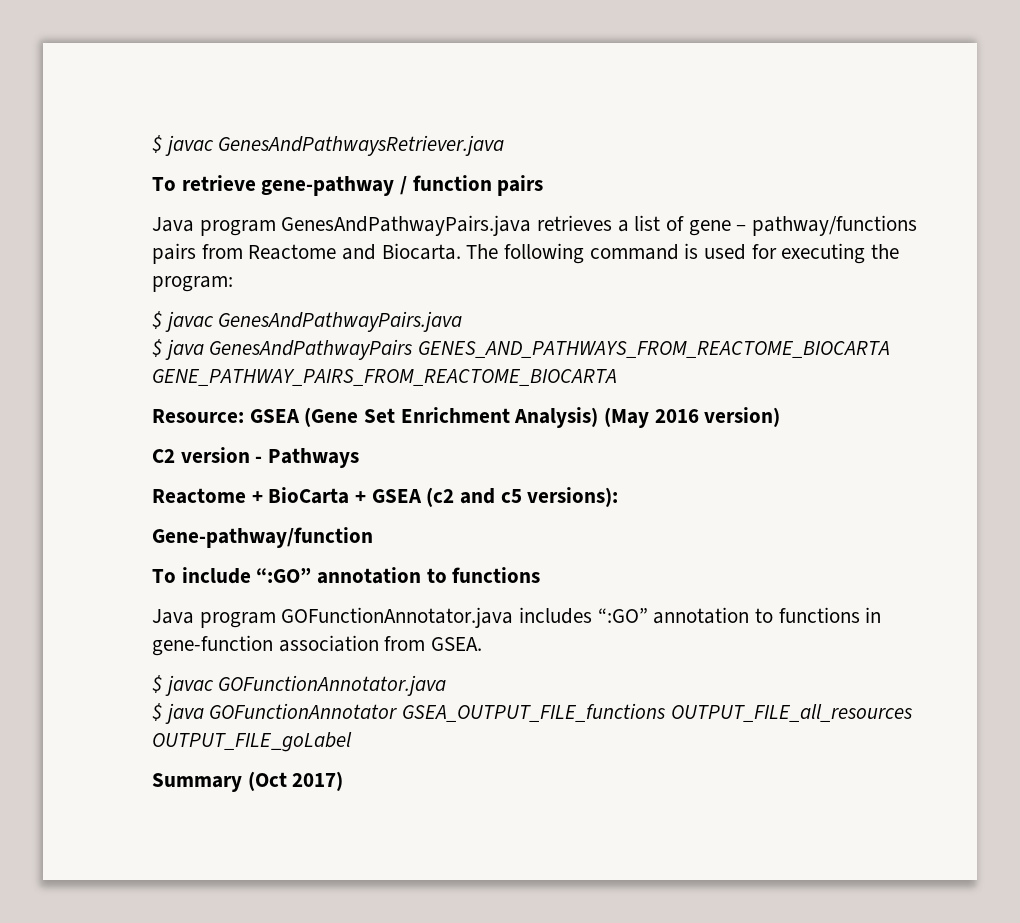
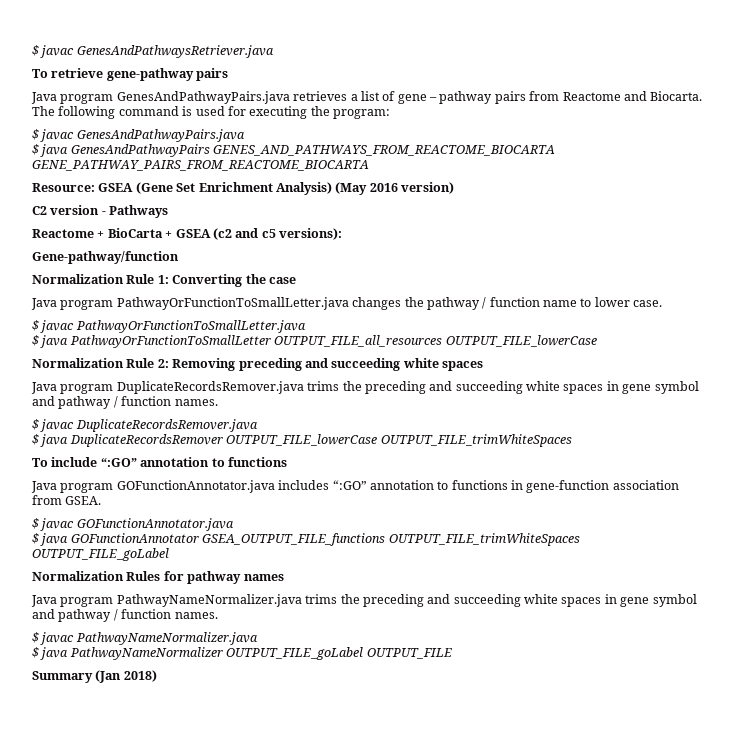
[400,175,492,195] / function -> (194, 74) none
[752,215,918,236] pathway/functions -> [439,91,493,104] pathway
(373, 537) none -> [32,274,296,287] [31,297,663,310] [32,320,306,333] [32,335,597,348] [32,358,483,371] [31,381,699,394] [32,396,218,409] [32,419,258,432] [32,434,572,447] // Normalization Rule 1: Converting the case // Java program PathwayOrFunctionToSmallLetter.java changes the pathway / function name to lower case. // $ javac PathwayOrFunctionToSmallLetter.java // $ java PathwayOrFunctionToSmallLetter OUTPUT_FILE_all_resources OUTPUT_FILE_lowerCase // Normalization Rule 2: Removing preceding and succeeding white spaces // Java program DuplicateRecordsRemover.java trims the preceding and succeeding white spaces in gene symbol and pathway / function names. // $ javac DuplicateRecordsRemover.java // $ java DuplicateRecordsRemover OUTPUT_FILE_lowerCase OUTPUT_FILE_trimWhiteSpaces
[670,704,912,722] [152,732,352,752] OUTPUT_FILE_all_resources OUTPUT_FILE_goLabel -> [388,533,580,546] [32,548,169,561] [32,571,284,584] [31,594,697,607] [32,609,218,622] [32,632,258,645] [32,647,452,660] OUTPUT_FILE_trimWhiteSpaces OUTPUT_FILE_goLabel // Normalization Rules for pathway names // Java program PathwayNameNormalizer.java trims the preceding and succeeding white spaces in gene symbol and pathway / function names. // $ javac PathwayNameNormalizer.java // $ java PathwayNameNormalizer OUTPUT_FILE_goLabel OUTPUT_FILE
[247,771,344,791] (Oct 2017) -> [95,670,157,683] (Jan 2018)

